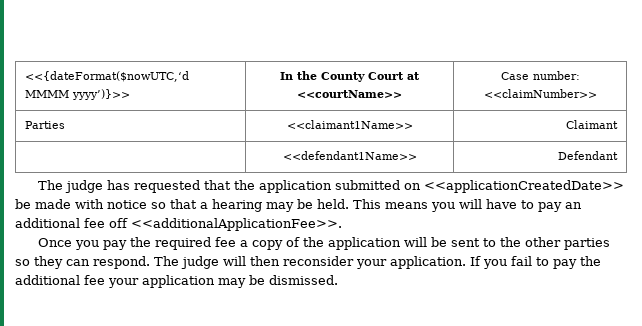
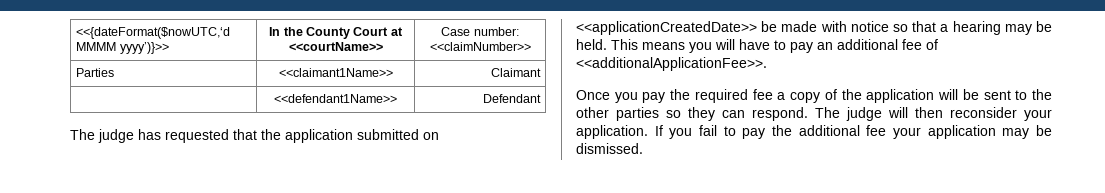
[109,218,128,228] off -> [926,39,938,50] of

